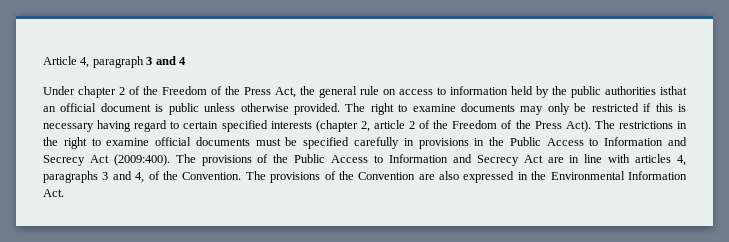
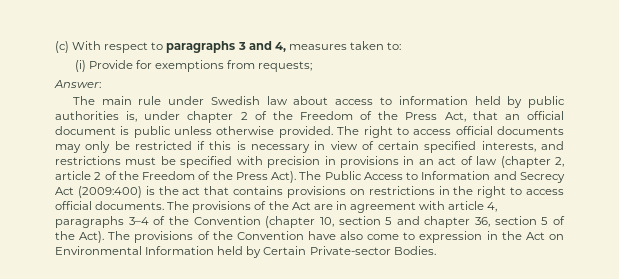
[43,56,186,68] [43,86,75,95] Article 4, paragraph 3 and 4 // Under -> [55,41,402,53] [74,60,313,72] [54,80,101,88] [72,96,565,108] [55,111,181,122] (c) With respect to paragraphs 3 and 4, measures taken to: // (i) Provide for exemptions from requests; // Answer: // The main rule under Swedish law about access to information held by public authorities is, under
[300,86,687,98] the general rule on access to information held by the public authorities isthat -> [472,111,498,120] that
[412,104,456,112] examine -> [413,126,493,135] access official
[97,120,312,132] having regard to certain specified interests -> [314,141,564,153] [55,156,498,168] in view of certain specified interests, and restrictions must be specified with precision in provisions in an act of law
[618,121,688,129] [43,137,688,149] [43,154,687,166] [43,171,242,183] restrictions in the right to examine official documents must be specified carefully in provisions in the Public Access to Information and Secrecy Act (2009:400). The provisions of the Public Access to Information and Secrecy Act are in line with articles 4, paragraphs 3 and 4, of the Convention. -> [324,171,565,183] [55,186,564,198] [55,201,498,213] [55,216,566,228] [55,231,105,243] Public Access to Information and Secrecy Act (2009:400) is the act that contains provisions on restrictions in the right to access official documents. The provisions of the Act are in agreement with article 4, paragraphs 3–4 of the Convention (chapter 10, section 5 and chapter 36, section 5 of the Act).
[418,171,688,183] [43,189,64,197] are also expressed in the Environmental Information Act. -> [307,231,564,243] [55,246,436,258] have also come to expression in the Act on Environmental Information held by Certain Private-sector Bodies.

